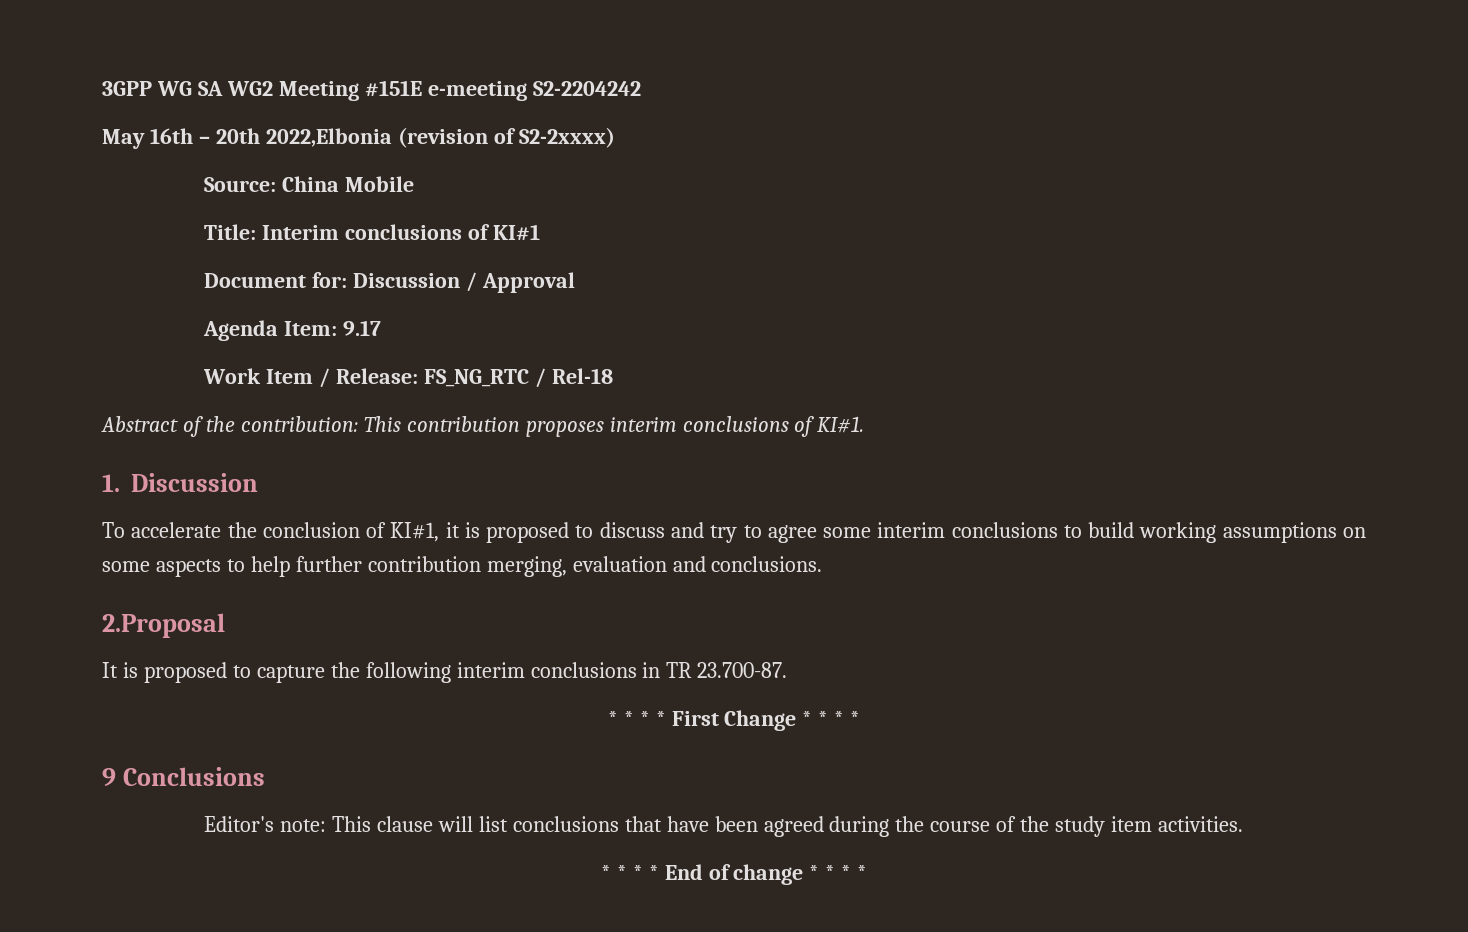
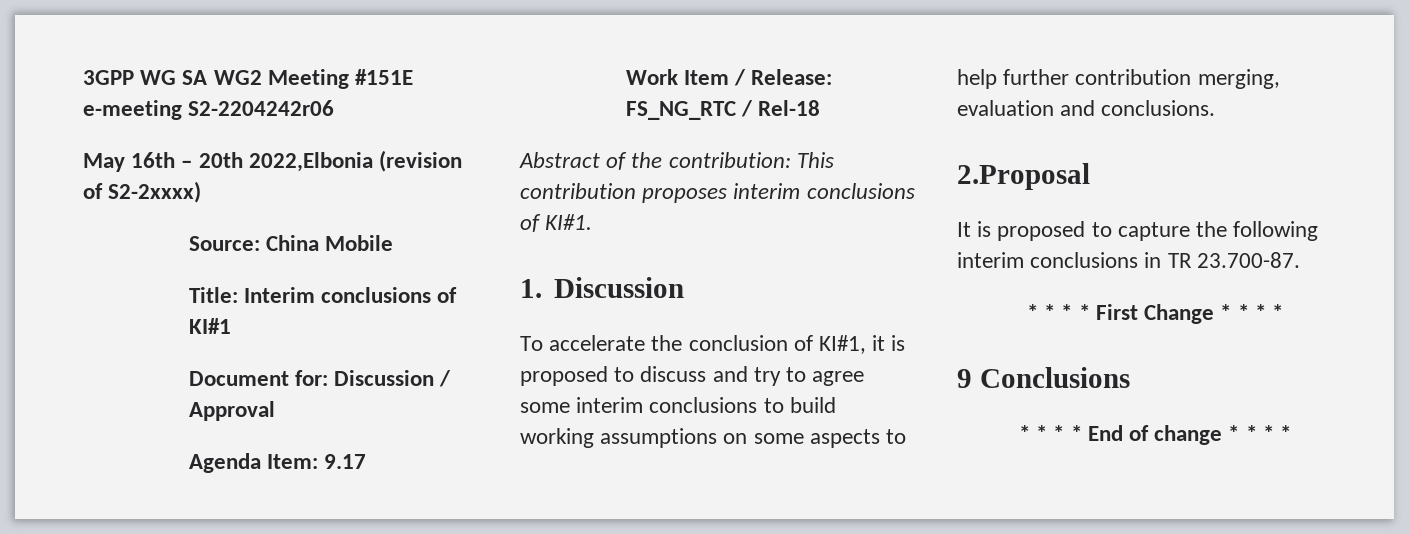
[532,81,641,96] S2-2204242 -> [188,100,335,116] S2-2204242r06
[204,816,1244,837] // Editor's note: This clause will list conclusions that have been agreed during the course of the study item activities. -> (1130, 377) none

